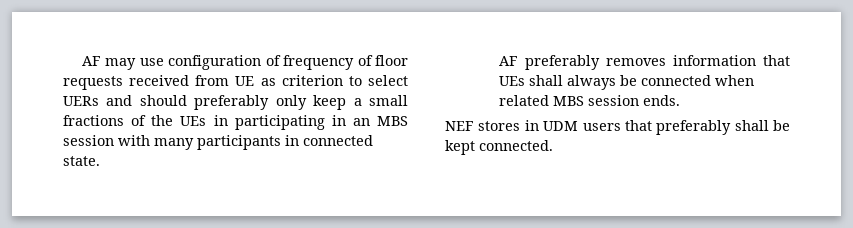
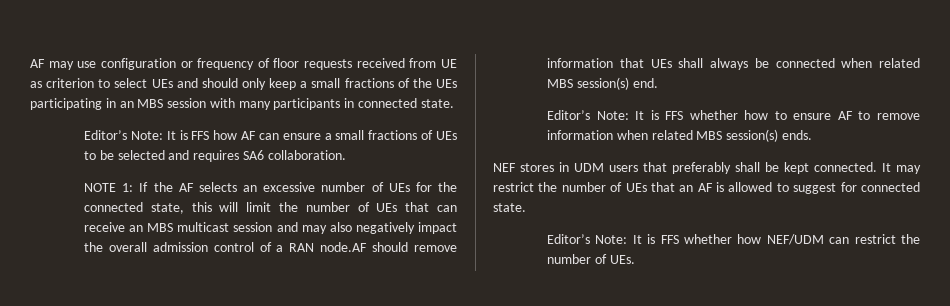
[265,55,281,66] of -> [180,61,193,68] or
[63,96,99,106] UERs -> [151,79,173,88] UEs
[194,95,270,110] preferably -> (238, 83) none
[213,115,228,126] in -> (458, 83) none
[499,55,667,70] AF preferably removes -> [84,130,457,140] [84,150,346,162] [84,182,458,192] [84,202,457,214] [84,222,457,234] [84,242,457,252] Editor’s Note: It is FFS how AF can ensure a small fractions of UEs to be selected and requires SA6 collaboration. // NOTE 1: If the AF selects an excessive number of UEs for the connected state, this will limit the number of UEs that can receive an MBS multicast session and may also negatively impact the overall admission control of a RAN node.AF should remove
[588,95,640,106] session -> [576,77,658,90] [547,110,920,120] [547,129,779,142] session(s) end. // Editor’s Note: It is FFS whether how to ensure AF to remove information when related MBS session(s)
(553, 145) none -> [882,163,921,174] [493,182,920,194] [493,203,526,212] [547,234,920,245] [547,254,635,264] It may restrict the number of UEs that an AF is allowed to suggest for connected state. // Editor’s Note: It is FFS whether how NEF/UDM can restrict the number of UEs.

